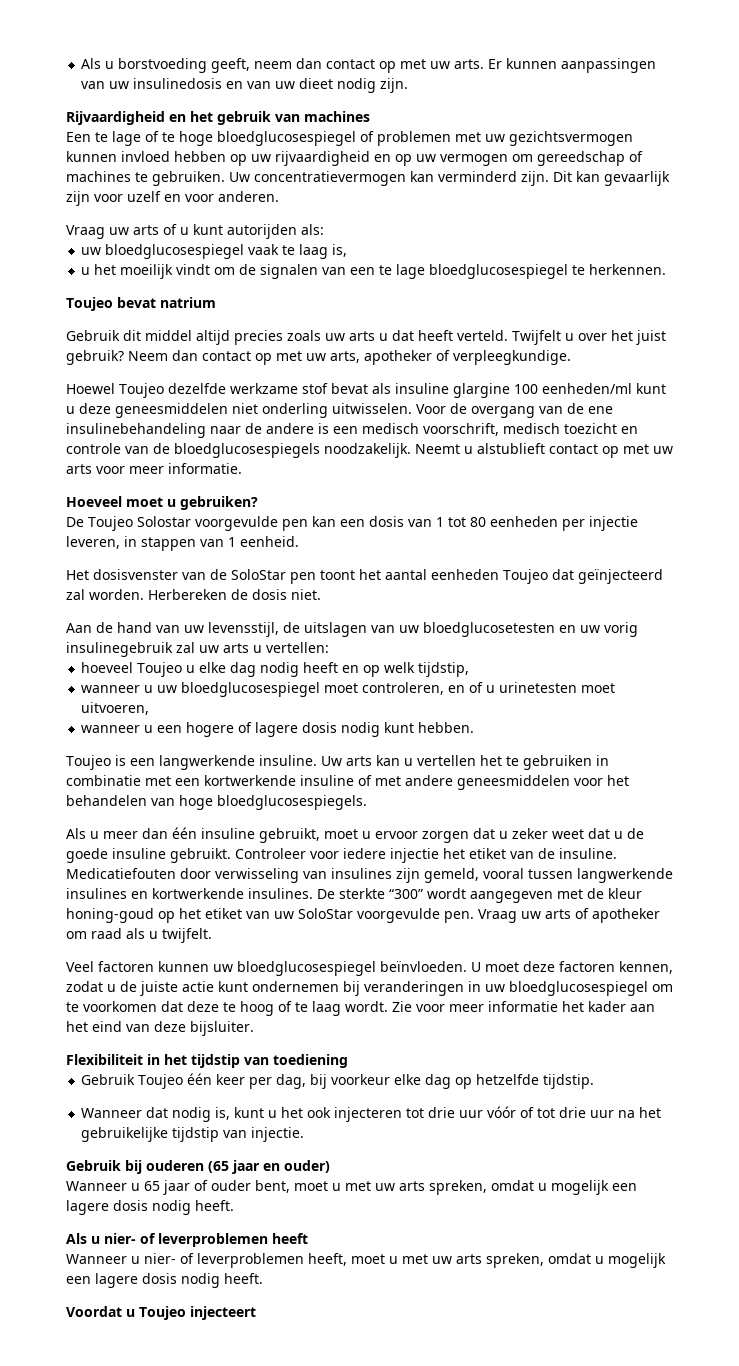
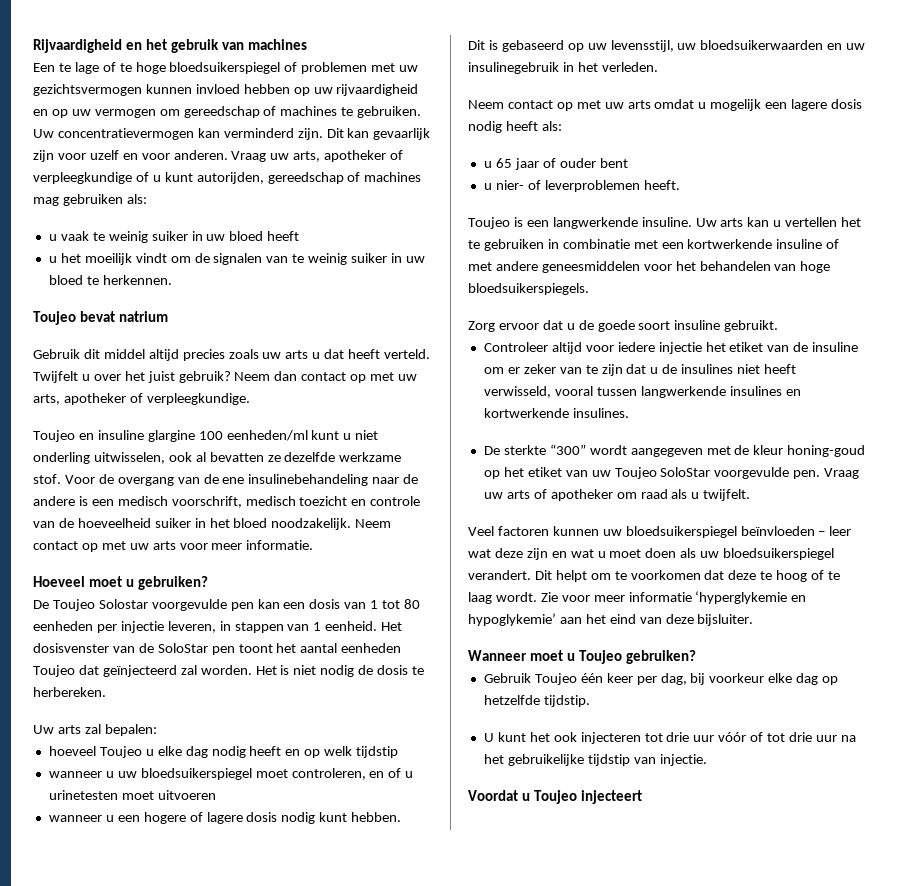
[81,58,657,73] [81,78,409,93] Als u borstvoeding geeft, neem dan contact op met uw arts. Er kunnen aanpassingen van uw insulinedosis en van uw dieet nodig zijn. // -> (33, 46) none
[217,131,356,146] bloedglucosespiegel -> [169,62,281,74] bloedsuikerspiegel
[66,224,324,239] [81,244,348,259] // Vraag uw arts of u kunt autorijden als: // uw bloedglucosespiegel vaak te laag is, -> [231,150,404,162] [33,172,422,184] [33,194,147,206] [48,231,300,243] Vraag uw arts, apotheker of verpleegkundige of u kunt autorijden, gereedschap of machines mag gebruiken als: // u vaak te weinig suiker in uw bloed heeft
[350,264,569,279] een te lage bloedglucosespiegel -> [292,253,425,265] [48,275,83,285] te weinig suiker in uw bloed
[66,383,391,398] Hoewel Toujeo dezelfde werkzame stof bevat als -> [33,430,94,442] Toujeo en
[79,403,412,418] deze geneesmiddelen niet onderling uitwisselen. -> [355,430,379,440] [33,452,402,464] [33,474,61,484] niet onderling uitwisselen, ook al bevatten ze dezelfde werkzame stof.
[174,443,545,458] bloedglucosespiegels noodzakelijk. Neemt u alstublieft -> [77,518,392,530] hoeveelheid suiker in het bloed noodzakelijk. Neem
(299, 541) // -> (378, 626) none
[148,589,321,600] [66,622,638,637] [66,642,329,657] Herbereken de dosis niet. // Aan de hand van uw levensstijl, de uitslagen van uw bloedglucosetesten en uw vorig insulinegebruik zal uw arts u vertellen: -> [255,665,425,677] [33,687,106,697] [33,724,157,736] Het is niet nodig de dosis te herbereken. // Uw arts zal bepalen:
[418,662,470,677] tijdstip, -> [356,746,399,758] tijdstip
[181,682,321,697] bloedglucosespiegel -> [140,768,252,780] bloedsuikerspiegel
[81,702,150,715] uitvoeren, -> [157,790,216,800] uitvoeren
(475, 727) none -> [468,40,866,52] [468,62,658,74] [468,99,863,111] [468,121,562,133] [483,158,628,170] [483,180,680,192] // Dit is gebaseerd op uw levensstijl, uw bloedsuikerwaarden en uw insulinegebruik in het verleden. // Neem contact op met uw arts omdat u mogelijk een lagere dosis nodig heeft als: // u 65 jaar of ouder bent // u nier- of leverproblemen heeft.
[217,795,367,810] [66,827,584,843] bloedglucosespiegels. // Als u meer dan één insuline gebruikt, moet u ervoor zorgen dat u zeker weet -> [468,283,589,295] [468,321,539,332] bloedsuikerspiegels. // Zorg ervoor
(108, 855) none -> [638,321,671,330] soort
[235,848,306,859] Controleer -> [483,342,582,354] // Controleer altijd
[559,848,617,859] [66,868,479,883] insuline. Medicatiefouten door verwisseling van insulines zijn gemeld, -> [812,342,859,352] [483,364,797,376] [483,386,551,398] insuline om er zeker van te zijn dat u de insulines niet heeft verwisseld,
(313, 893) none -> (629, 413) //
(294, 915) none -> [614,467,657,479] Toujeo
[237,961,673,976] [66,981,648,996] bloedglucosespiegel beïnvloeden. U moet deze factoren kennen, zodat u de juiste actie kunt ondernemen bij veranderingen in uw bloedglucosespiegel -> [625,526,852,538] [468,548,835,560] [468,570,587,582] bloedsuikerspiegel beïnvloeden – leer wat deze zijn en wat u moet doen als uw bloedsuikerspiegel verandert. Dit helpt
[562,1001,626,1012] het kader -> [695,591,807,604] [468,613,556,626] ‘hyperglykemie en hypoglykemie’
[66,1054,348,1068] Flexibiliteit in het tijdstip van toediening -> [468,650,696,664] Wanneer moet u Toujeo gebruiken?
[81,1107,278,1122] Wanneer dat nodig is, kunt u -> [483,732,526,742] U kunt
[66,1160,330,1174] [66,1180,637,1195] [66,1200,234,1215] [66,1233,308,1247] [66,1253,666,1268] [66,1273,263,1288] // Gebruik bij ouderen (65 jaar en ouder) // Wanneer u 65 jaar of ouder bent, moet u met uw arts spreken, omdat u mogelijk een lagere dosis nodig heeft. // Als u nier- of leverproblemen heeft // Wanneer u nier- of leverproblemen heeft, moet u met uw arts spreken, omdat u mogelijk een lagere dosis nodig heeft. -> (707, 760) none

